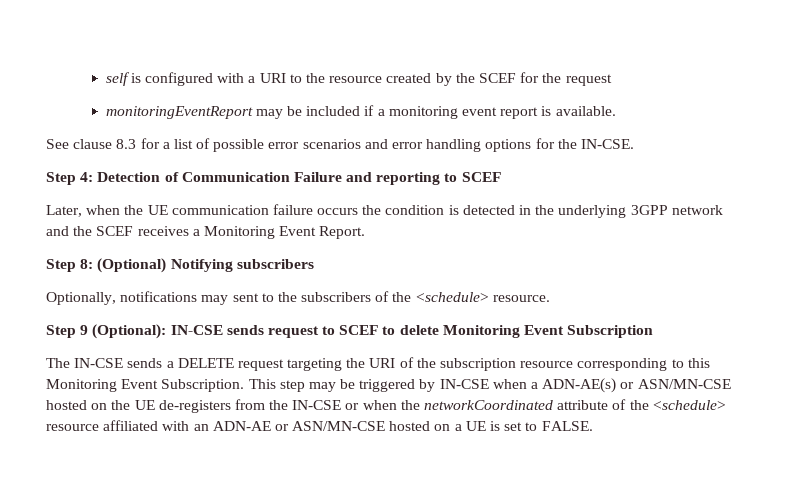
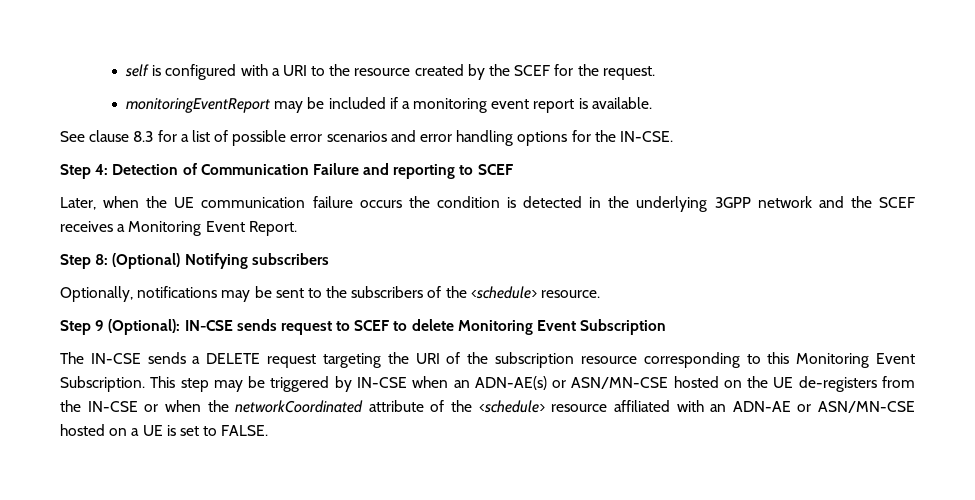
[565,74,612,86] request -> [602,66,655,80] request.
(229, 300) none -> [254,286,272,298] be
[531,382,539,389] a -> [453,380,470,388] an

